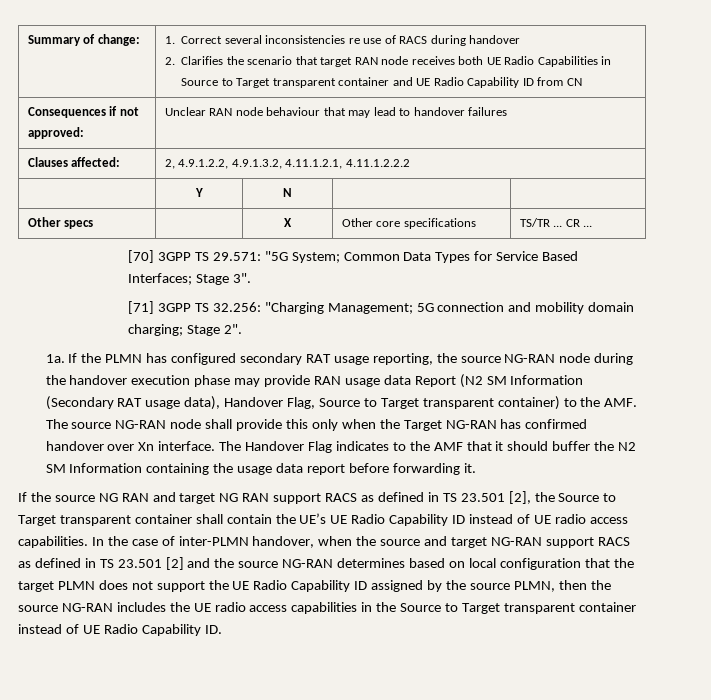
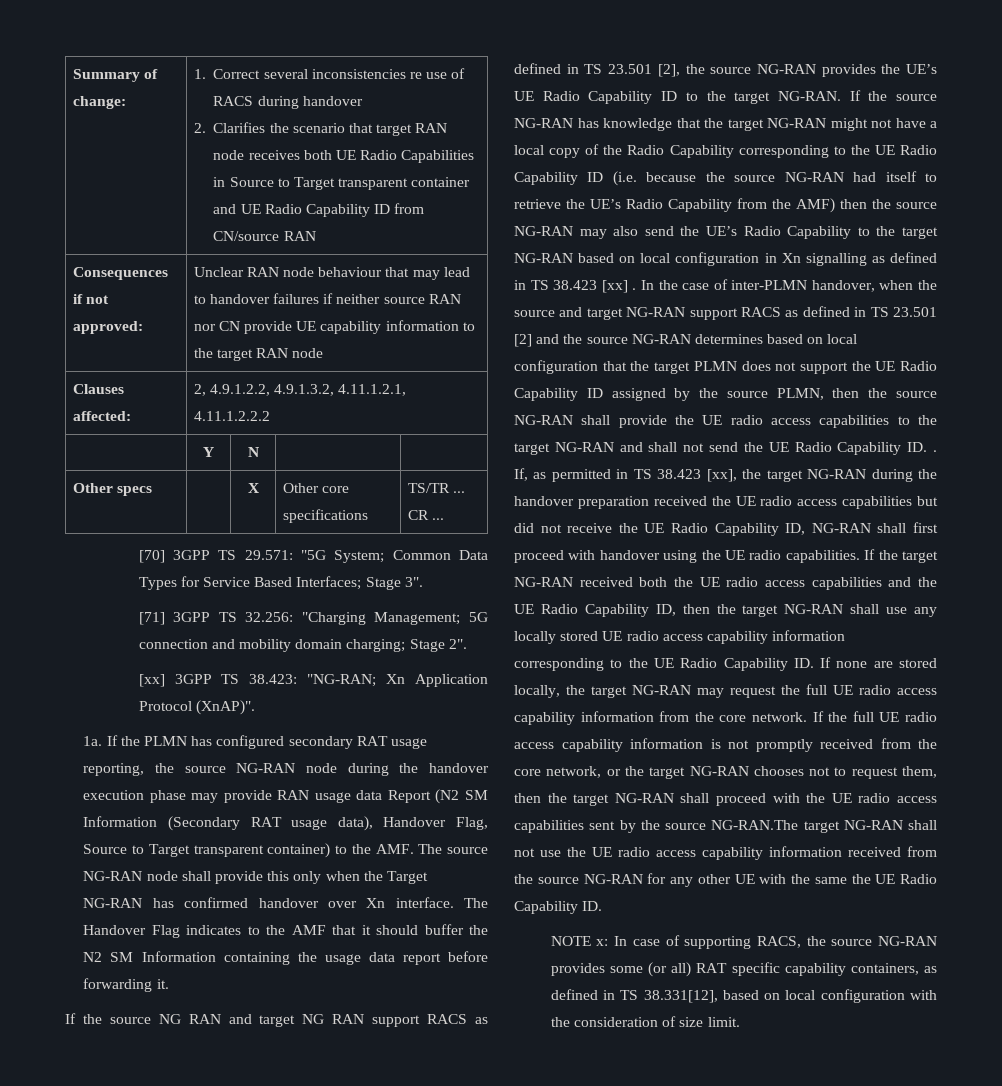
[566,78,582,86] CN -> [213,231,316,241] CN/source RAN
(508, 111) none -> [323,293,461,304] [193,320,475,334] [193,348,324,361] if neither source RAN nor CN provide UE capability information to the target RAN node
(242, 329) none -> [138,674,488,687] [138,700,255,715] // [xx] 3GPP TS 38.423: "NG-RAN; Xn Application Protocol (XnAP)".
[558,493,617,502] [18,514,272,526] Source to Target transparent container shall contain -> [710,64,876,77] source NG-RAN provides
[469,514,628,524] [18,536,88,548] instead of UE radio access capabilities. -> [685,90,937,104] [514,118,937,131] [514,144,937,158] [514,171,937,186] [514,198,937,213] [514,226,938,239] [514,252,937,266] [514,280,637,293] to the target NG-RAN. If the source NG-RAN has knowledge that the target NG-RAN might not have a local copy of the Radio Capability corresponding to the UE Radio Capability ID (i.e. because the source NG-RAN had itself to retrieve the UE’s Radio Capability from the AMF) then the source NG-RAN may also send the UE’s Radio Capability to the target NG-RAN based on local configuration in Xn signalling as defined in TS 38.423 [xx] .
[116,602,636,614] [18,624,222,636] includes the UE radio access capabilities in the Source to Target transparent container instead of UE Radio Capability ID. -> [581,415,937,428] [514,442,937,455] [514,468,937,482] [514,496,938,509] [514,522,938,536] [514,549,938,563] [514,577,937,590] [514,604,937,617] [514,630,846,644] [514,657,937,671] [514,684,937,698] [514,711,938,725] [514,738,937,752] [514,766,937,779] [514,793,937,806] [514,820,937,833] [514,846,937,860] [514,873,937,887] [514,901,603,914] [550,935,937,949] [550,962,937,977] [550,989,937,1003] [550,1016,740,1027] shall provide the UE radio access capabilities to the target NG-RAN and shall not send the UE Radio Capability ID. . If, as permitted in TS 38.423 [xx], the target NG-RAN during the handover preparation received the UE radio access capabilities but did not receive the UE Radio Capability ID, NG-RAN shall first proceed with handover using the UE radio capabilities. If the target NG-RAN received both the UE radio access capabilities and the UE Radio Capability ID, then the target NG-RAN shall use any locally stored UE radio access capability information corresponding to the UE Radio Capability ID. If none are stored locally, the target NG-RAN may request the full UE radio access capability information from the core network. If the full UE radio access capability information is not promptly received from the core network, or the target NG-RAN chooses not to request them, then the target NG-RAN shall proceed with the UE radio access capabilities sent by the source NG-RAN.The target NG-RAN shall not use the UE radio access capability information received from the source NG-RAN for any other UE with the same the UE Radio Capability ID. // NOTE x: In case of supporting RACS, the source NG-RAN provides some (or all) RAT specific capability containers, as defined in TS 38.331[12], based on local configuration with the consideration of size limit.

